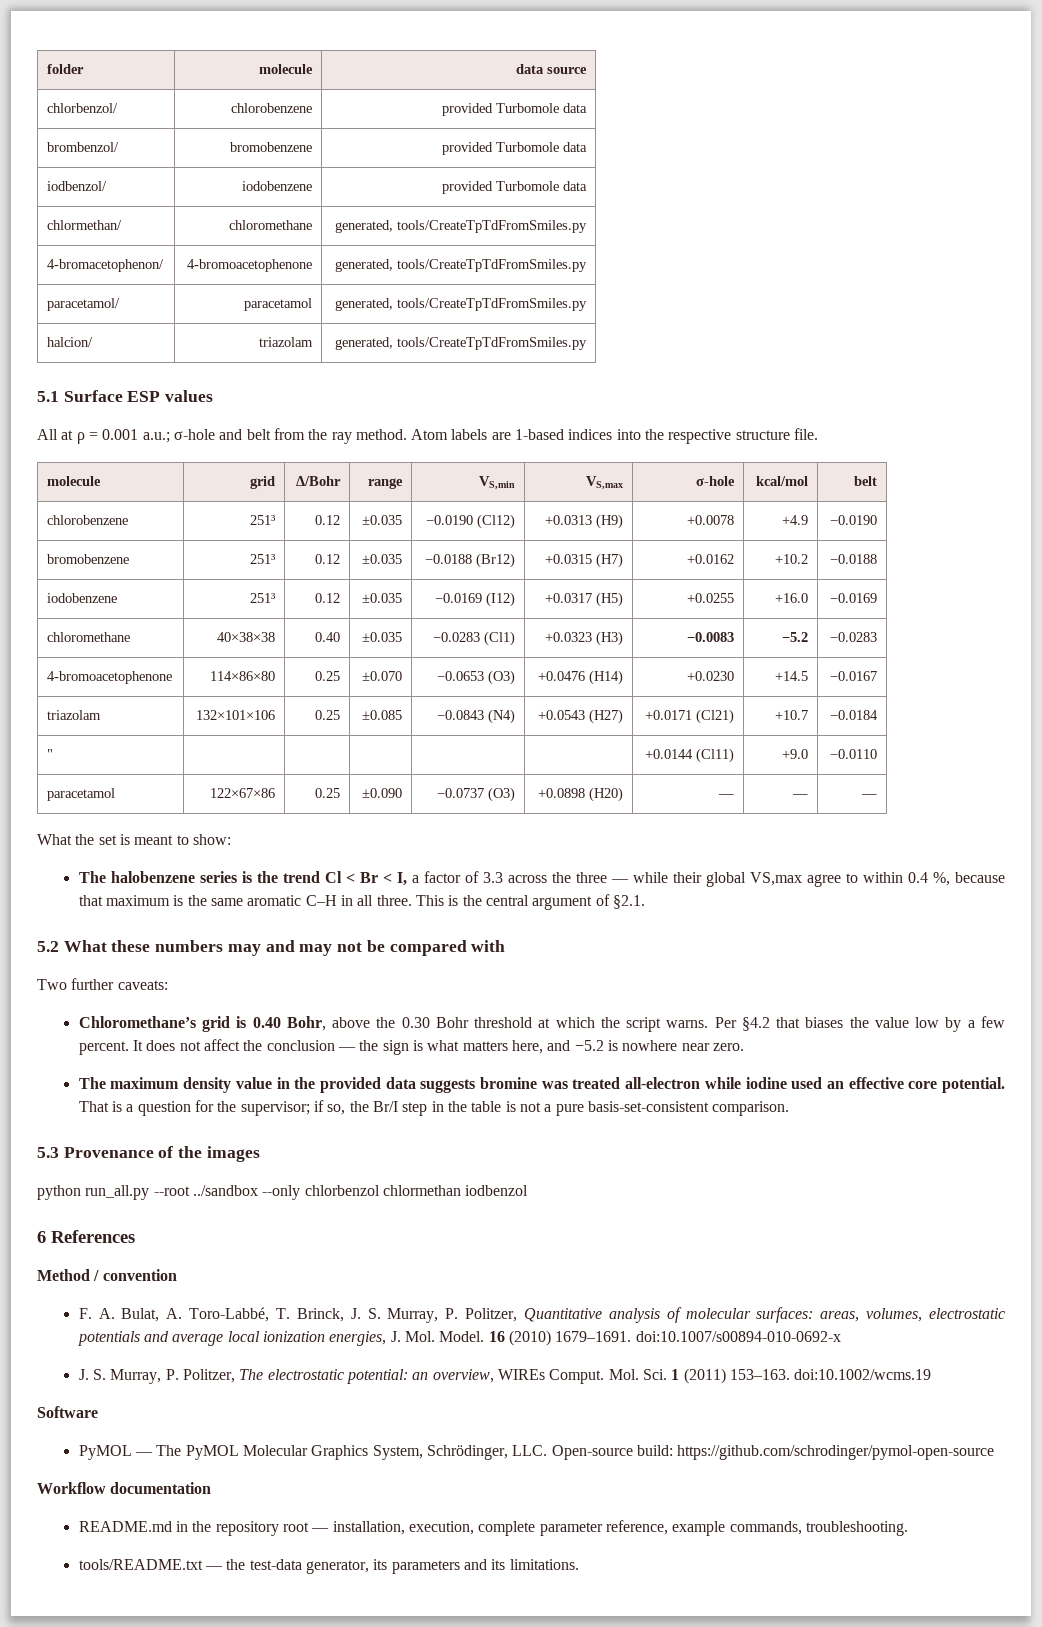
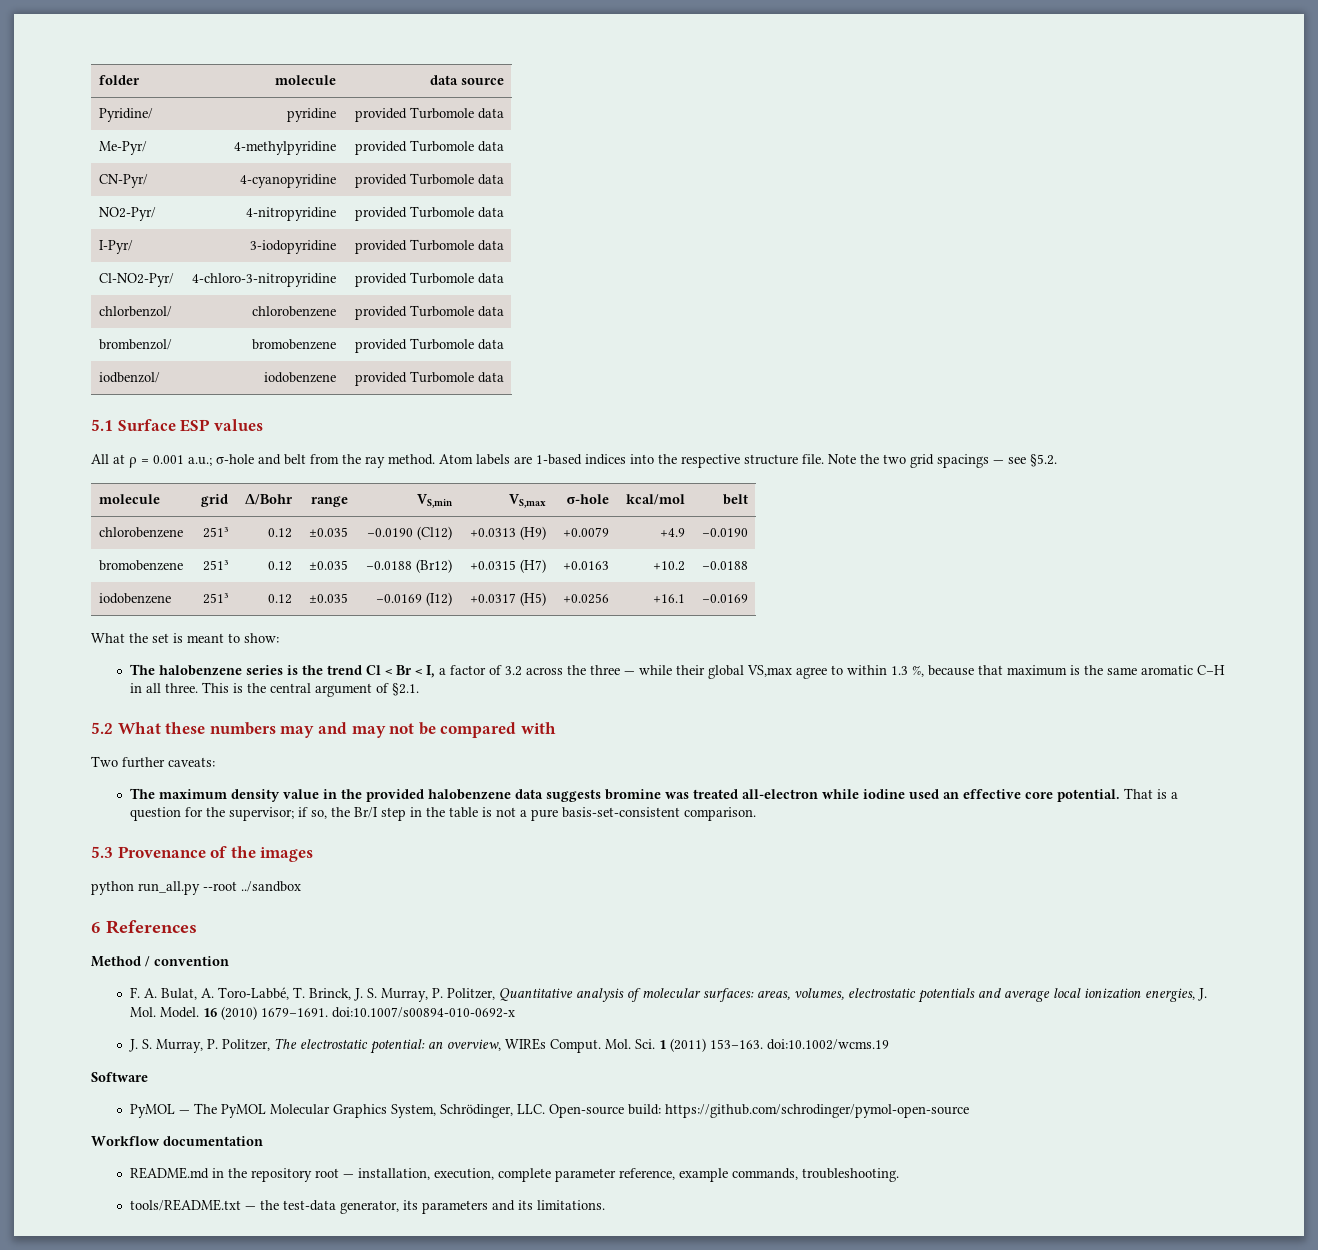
(587, 70) none -> [98,108,153,122] [287,108,337,122] [355,107,505,122] [98,141,147,155] [234,141,337,155] [355,140,505,155] [98,174,148,188] [240,174,337,188] [355,173,505,188] [98,207,156,221] [246,207,337,221] [355,206,505,221] [98,240,133,254] [250,240,337,254] [355,239,505,254] [98,273,174,287] [192,273,337,287] [355,272,505,287] // Pyridine/ | pyridine | provided Turbomole data // Me-Pyr/ | 4-methylpyridine | provided Turbomole data // CN-Pyr/ | 4-cyanopyridine | provided Turbomole data // NO2-Pyr/ | 4-nitropyridine | provided Turbomole data // I-Pyr/ | 3-iodopyridine | provided Turbomole data // Cl-NO2-Pyr/ | 4-chloro-3-nitropyridine | provided Turbomole data
[47,220,123,230] [228,220,312,230] [334,220,587,233] [47,259,165,272] [186,259,312,272] [334,259,587,272] [47,298,121,311] [243,298,312,311] [334,298,587,311] [47,337,94,347] [258,337,313,347] [334,337,587,350] // chlormethan/ | chloromethane | generated, tools/CreateTpTdFromSmiles.py // 4-bromacetophenon/ | 4-bromoacetophenone | generated, tools/CreateTpTdFromSmiles.py // paracetamol/ | paracetamol | generated, tools/CreateTpTdFromSmiles.py // halcion/ | triazolam | generated, tools/CreateTpTdFromSmiles.py -> (505, 377) none
(819, 434) none -> [828,454,1057,468] Note the two grid spacings — see §5.2.
[686,515,734,525] +0.0078 -> [563,527,610,537] +0.0079
[686,554,734,564] +0.0162 -> [563,561,610,570] +0.0163
[686,593,734,603] [774,593,808,603] [829,593,877,603] [47,632,131,642] [216,632,275,642] [314,632,340,642] [361,632,402,642] [432,631,515,646] [544,631,623,646] [686,632,734,642] [781,632,808,642] [829,632,877,642] [47,671,173,684] [209,671,275,681] [314,671,340,681] [361,671,402,681] [436,670,515,685] [537,670,623,685] [686,671,734,681] [774,671,808,681] [829,671,877,681] [47,710,102,720] [195,710,275,720] [314,710,340,720] [361,710,402,720] [436,709,515,724] [537,709,623,724] [644,709,734,724] [774,710,808,720] [829,710,878,720] [47,749,54,759] [644,748,734,763] [781,749,808,759] [829,749,877,759] [47,788,116,801] [209,788,275,798] [314,788,340,798] [361,788,402,798] [436,787,515,802] [537,787,623,802] [717,794,734,798] [791,794,808,798] [860,794,877,798] +0.0255 | +16.0 | −0.0169 // chloromethane | 40×38×38 | 0.40 | ±0.035 | −0.0283 (Cl1) | +0.0323 (H3) | −0.0083 | −5.2 | −0.0283 // 4-bromoacetophenone | 114×86×80 | 0.25 | ±0.070 | −0.0653 (O3) | +0.0476 (H14) | +0.0230 | +14.5 | −0.0167 // triazolam | 132×101×106 | 0.25 | ±0.085 | −0.0843 (N4) | +0.0543 (H27) | +0.0171 (Cl21) | +10.7 | −0.0184 // " | | | | | | +0.0144 (Cl11) | +9.0 | −0.0110 // paracetamol | 122×67×86 | 0.25 | ±0.090 | −0.0737 (O3) | +0.0898 (H20) | — | — | — -> [563,593,610,604] [653,594,686,603] [702,594,749,603] +0.0256 | +16.1 | −0.0169
[482,872,503,883] 3.3 -> [504,666,522,676] 3.2
[907,872,928,883] 0.4 -> [890,666,908,675] 1.3
[78,1016,1006,1032] [78,1039,744,1055] // Chloromethane’s grid is 0.40 Bohr, above the 0.30 Bohr threshold at which the script warns. Per §4.2 that biases the value low by a few percent. It does not affect the conclusion — the sign is what matters here, and −5.2 is nowhere near zero. -> (215, 762) none
(381, 1085) none -> [427,789,511,800] halobenzene
[262,1185,529,1200] --only chlorbenzol chlormethan iodbenzol -> (301, 886) none

